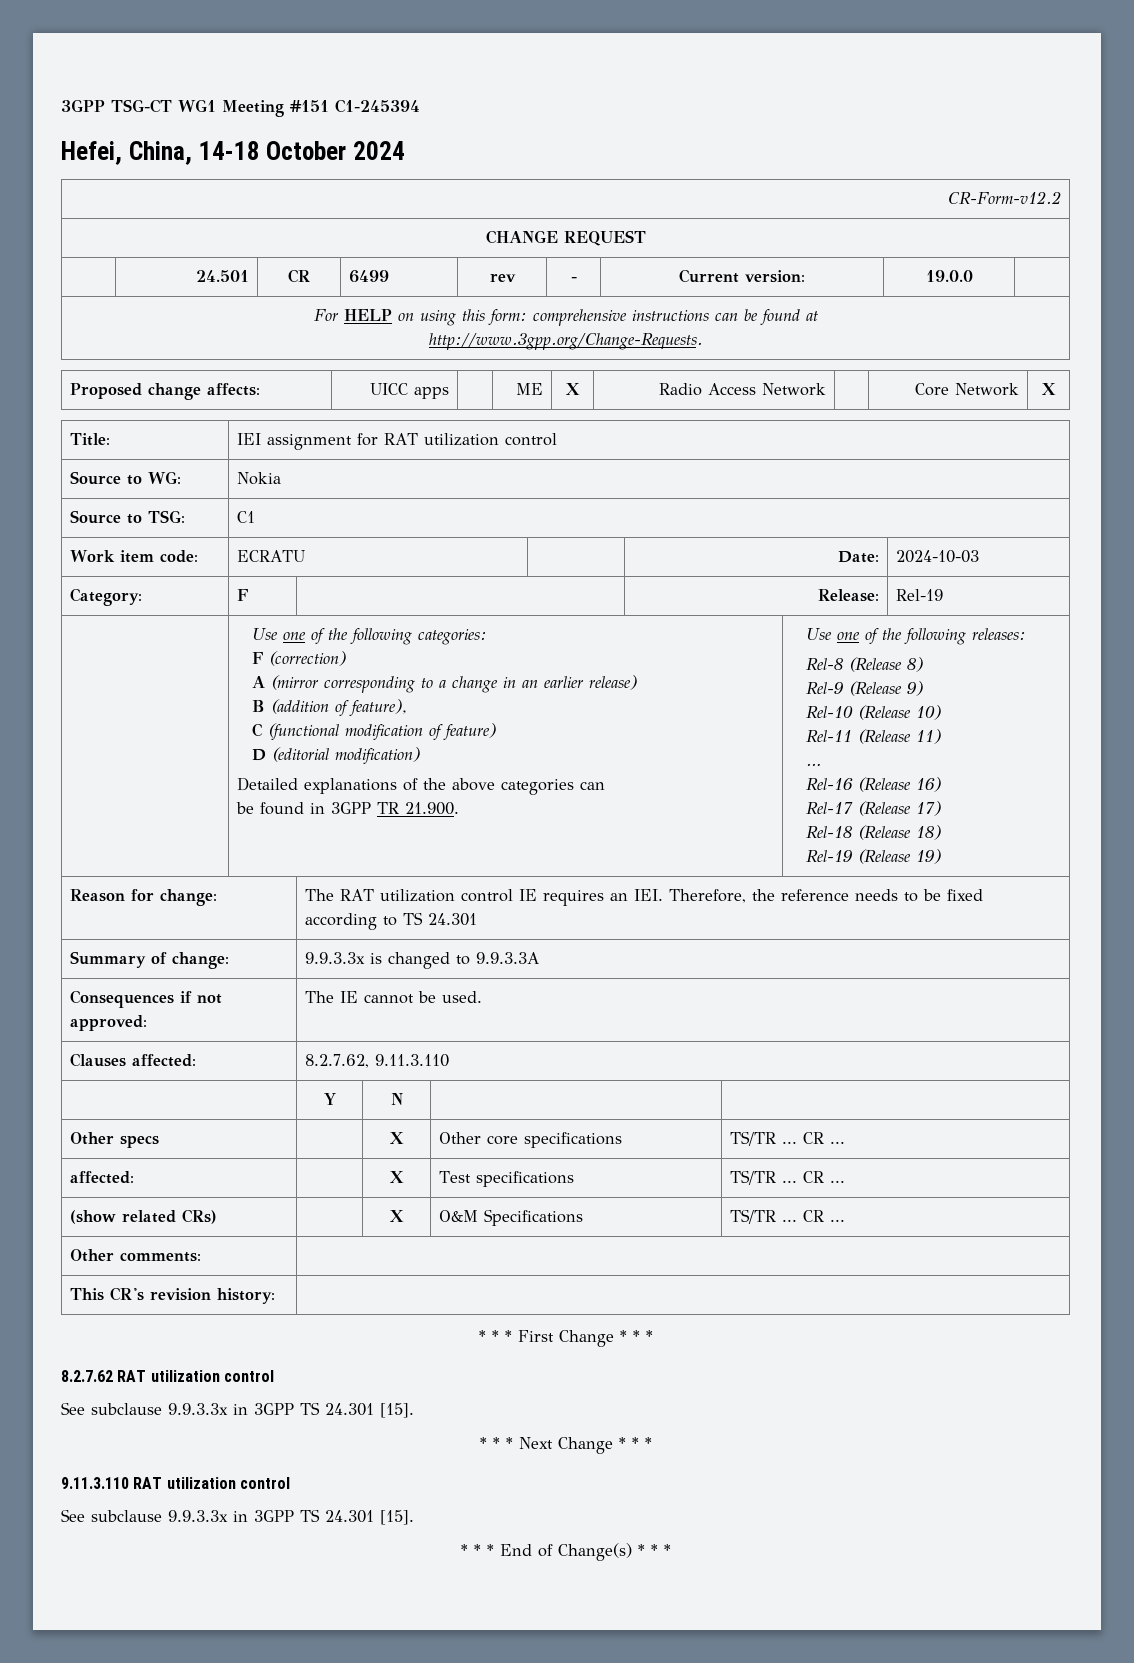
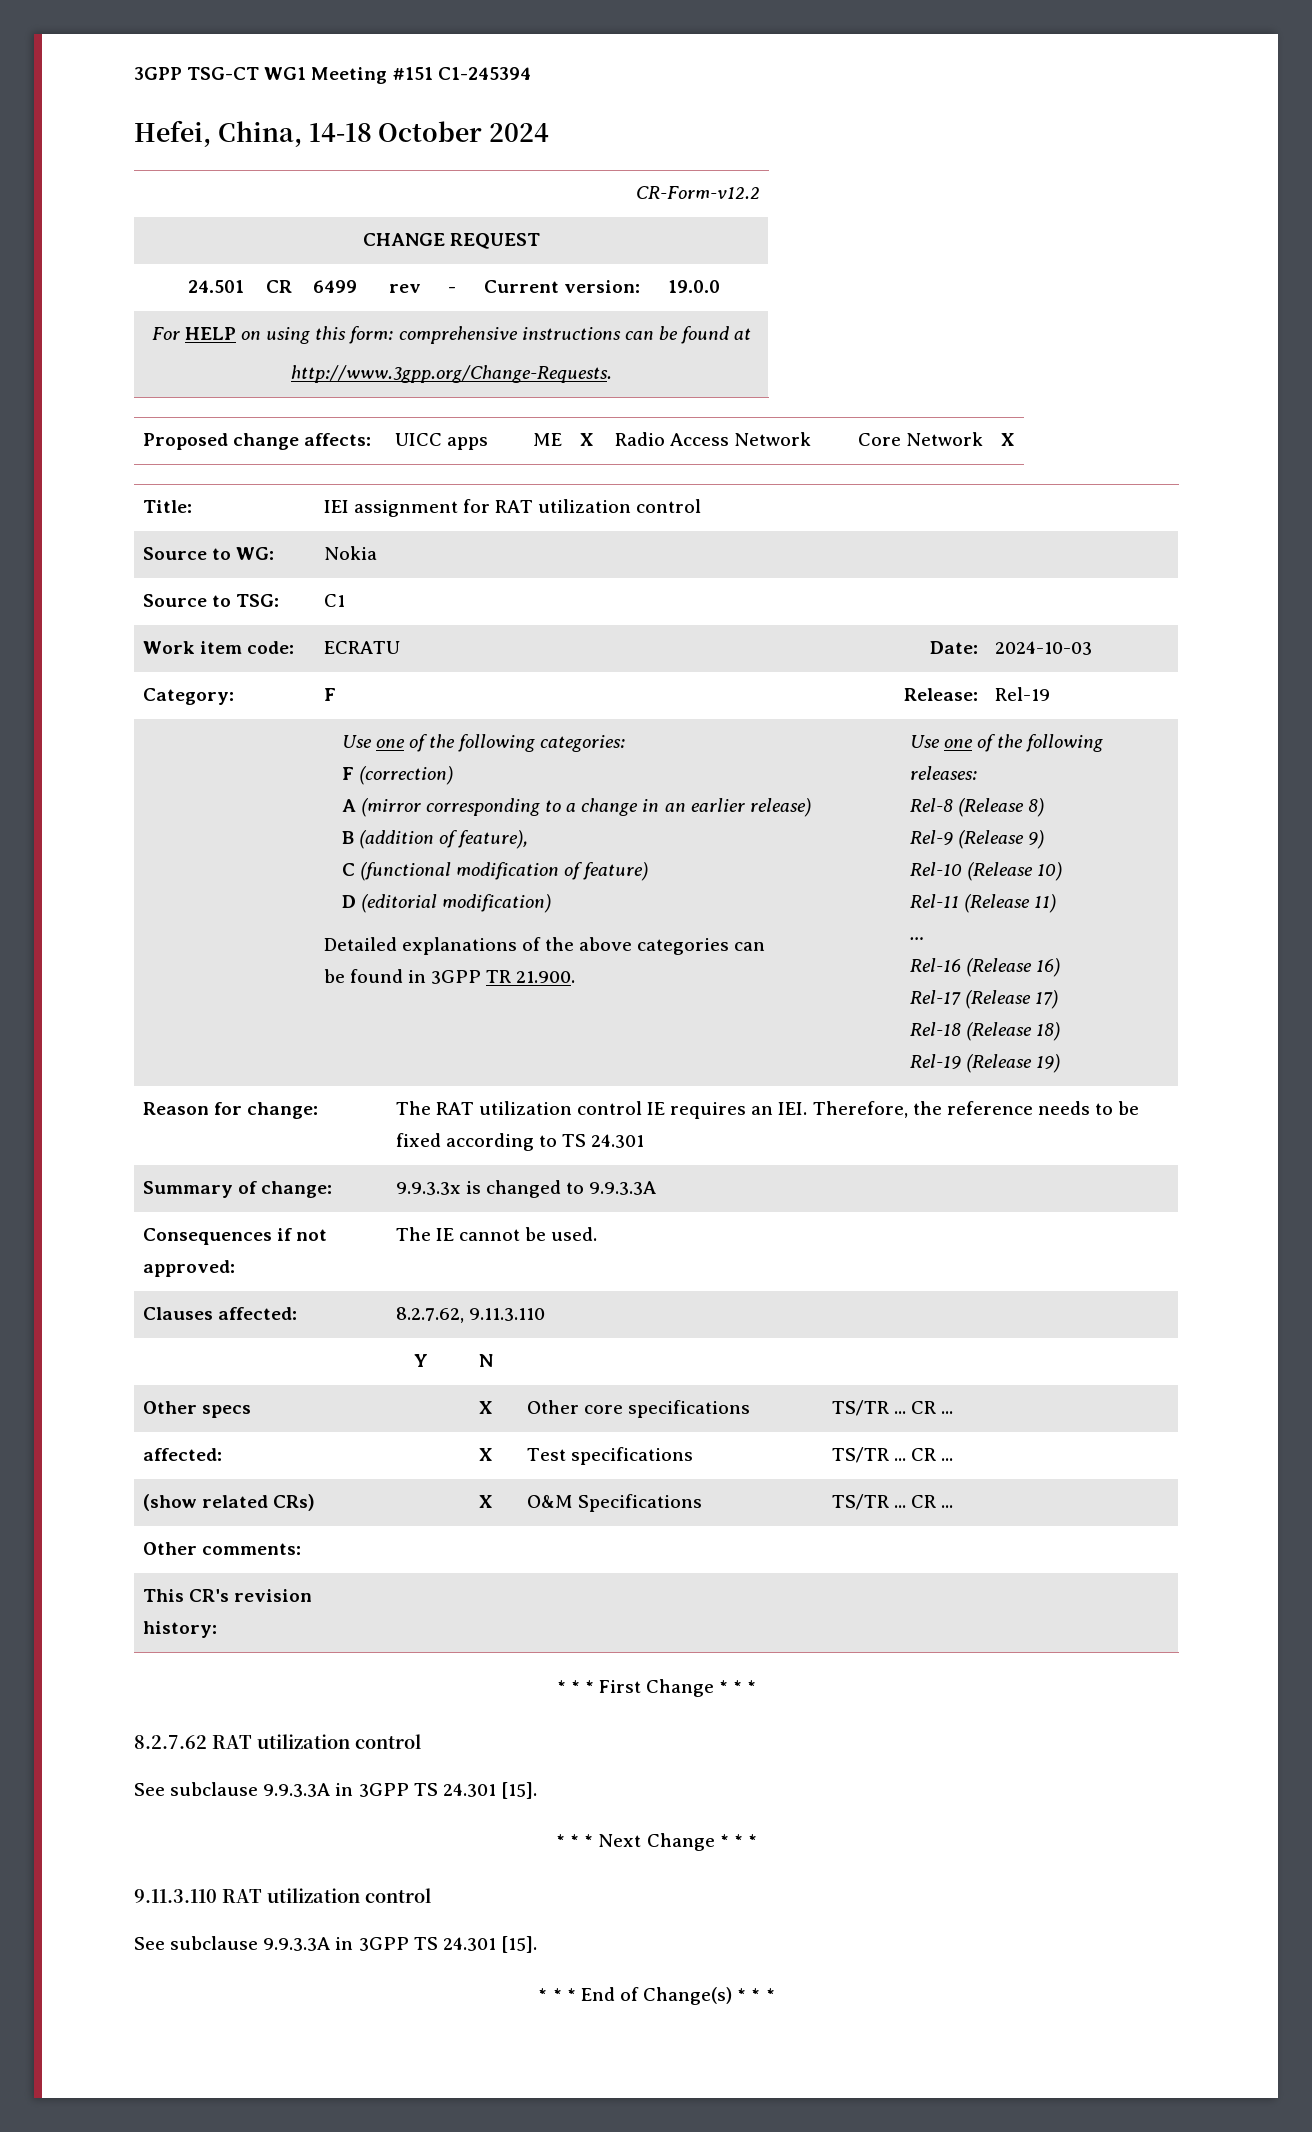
[168,1403,228,1415] 9.9.3.3x -> [263,1783,331,1797] 9.9.3.3A
[168,1510,228,1522] 9.9.3.3x -> [263,1937,331,1951] 9.9.3.3A

